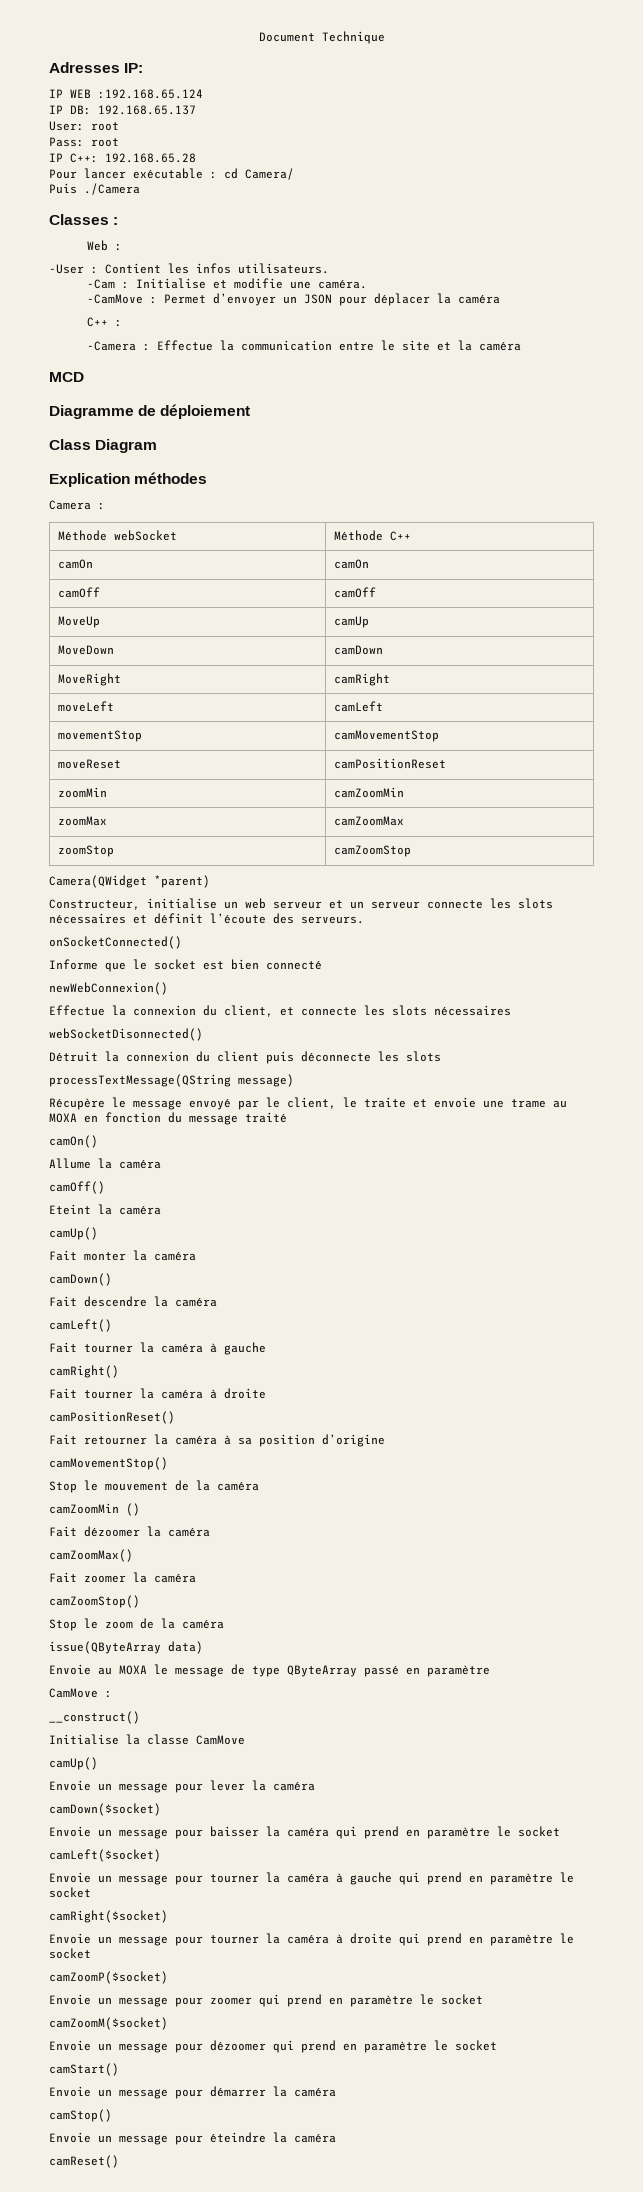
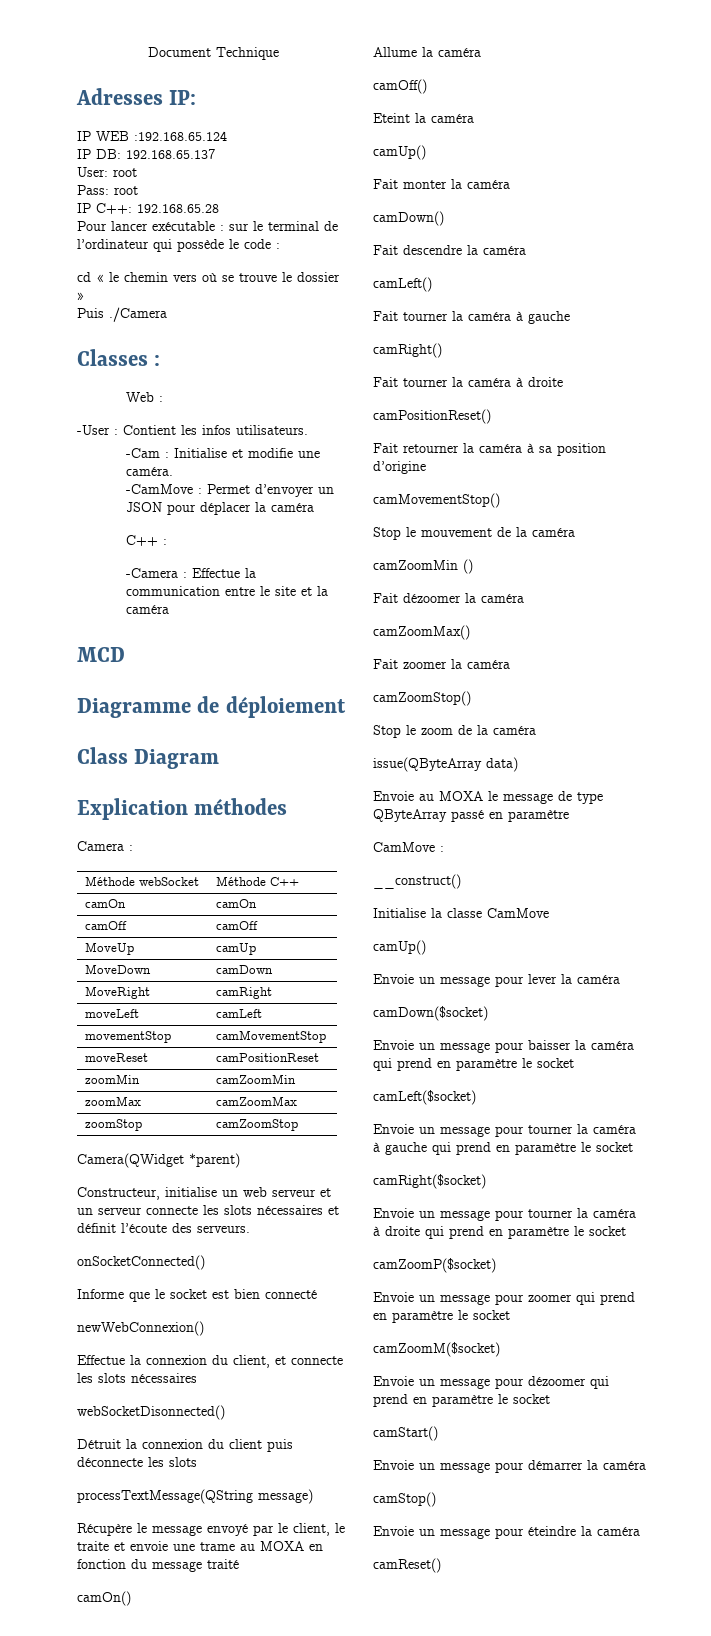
[224,168,294,180] cd Camera/ -> [229,221,338,231] [77,239,280,252] [77,272,340,282] [77,292,85,300] sur le terminal de l’ordinateur qui possède le code : // cd « le chemin vers où se trouve le dossier »

